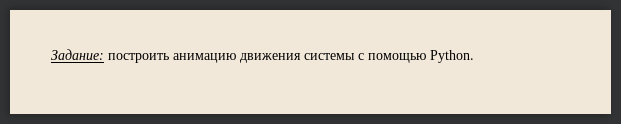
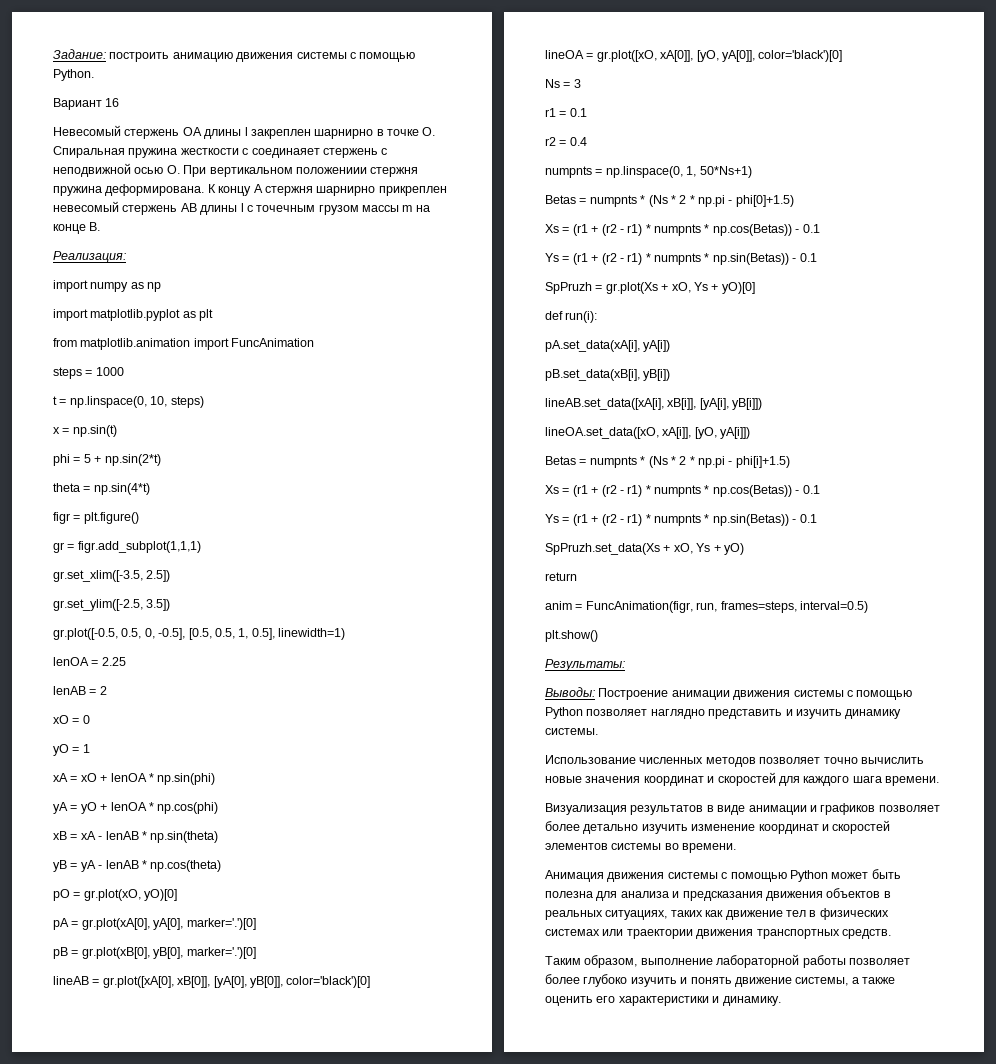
(474, 56) none -> [53,98,120,110] [53,125,436,139] [53,146,388,158] [53,163,419,177] [53,184,447,196] [53,201,430,215] [53,222,101,234] [53,251,126,263] [53,280,162,292] [53,309,214,321] [53,338,315,350] [53,367,124,379] [53,396,204,408] [53,425,117,437] [53,454,161,466] [53,483,150,495] [53,512,139,524] [53,541,201,553] [53,570,171,582] [53,599,171,611] [53,628,345,640] [53,657,126,666] [53,686,107,695] [53,715,90,724] [53,744,90,756] [53,773,216,785] [53,802,219,814] [53,831,219,843] [53,860,222,872] [53,889,178,901] [53,918,256,930] [53,947,256,959] [53,976,371,988] [545,50,843,62] [545,79,581,88] [545,108,587,117] [545,137,587,146] [545,166,752,178] [545,195,794,207] [545,224,820,236] [545,253,817,265] [545,282,755,294] [545,311,598,323] [545,340,671,352] [545,369,671,381] [545,398,763,410] [545,427,751,439] [545,456,790,468] [545,485,820,497] [545,514,817,526] [545,543,744,555] [545,572,577,581] [545,601,868,613] [545,630,598,642] [545,659,625,671] [545,687,913,700] [545,707,902,719] [545,728,598,735] [545,755,924,767] [545,772,939,786] [545,803,940,815] [545,820,891,834] [545,843,737,853] [545,869,901,882] [545,888,891,901] [545,908,889,920] [545,929,891,939] [545,954,910,968] [545,974,895,987] [545,996,781,1006] // Вариант 16 // Невесомый стержень OA длины l закреплен шарнирно в точке O. Спиральная пружина жесткости c соединаяет стержень с неподвижной осью O. При вертикальном положениии стержня пружина деформирована. К концу A стержня шарнирно прикреплен невесомый стержень AB длины l с точечным грузом массы m на конце B. // Реализация: // import numpy as np // import matplotlib.pyplot as plt // from matplotlib.animation import FuncAnimation // steps = 1000 // t = np.linspace(0, 10, steps) // x = np.sin(t) // phi = 5 + np.sin(2*t) // theta = np.sin(4*t) // figr = plt.figure() // gr = figr.add_subplot(1,1,1) // gr.set_xlim([-3.5, 2.5]) // gr.set_ylim([-2.5, 3.5]) // gr.plot([-0.5, 0.5, 0, -0.5], [0.5, 0.5, 1, 0.5], linewidth=1) // lenOA = 2.25 // lenAB = 2 // xO = 0 // yO = 1 // xA = xO + lenOA * np.sin(phi) // yA = yO + lenOA * np.cos(phi) // xB = xA - lenAB * np.sin(theta) // yB = yA - lenAB * np.cos(theta) // pO = gr.plot(xO, yO)[0] // pA = gr.plot(xA[0], yA[0], marker='.')[0] // pB = gr.plot(xB[0], yB[0], marker='.')[0] // lineAB = gr.plot([xA[0], xB[0]], [yA[0], yB[0]], color='black')[0] // lineOA = gr.plot([xO, xA[0]], [yO, yA[0]], color='black')[0] // Ns = 3 // r1 = 0.1 // r2 = 0.4 // numpnts = np.linspace(0, 1, 50*Ns+1) // Betas = numpnts * (Ns * 2 * np.pi - phi[0]+1.5) // Xs = (r1 + (r2 - r1) * numpnts * np.cos(Betas)) - 0.1 // Ys = (r1 + (r2 - r1) * numpnts * np.sin(Betas)) - 0.1 // SpPruzh = gr.plot(Xs + xO, Ys + yO)[0] // def run(i): // pA.set_data(xA[i], yA[i]) // pB.set_data(xB[i], yB[i]) // lineAB.set_data([xA[i], xB[i]], [yA[i], yB[i]]) // lineOA.set_data([xO, xA[i]], [yO, yA[i]]) // Betas = numpnts * (Ns * 2 * np.pi - phi[i]+1.5) // Xs = (r1 + (r2 - r1) * numpnts * np.cos(Betas)) - 0.1 // Ys = (r1 + (r2 - r1) * numpnts * np.sin(Betas)) - 0.1 // SpPruzh.set_data(Xs + xO, Ys + yO) // return // anim = FuncAnimation(figr, run, frames=steps, interval=0.5) // plt.show() // Результаты: // Выводы: Построение анимации движения системы с помощью Python позволяет наглядно представить и изучить динамику системы. // Использование численных методов позволяет точно вычислить новые значения координат и скоростей для каждого шага времени. // Визуализация результатов в виде анимации и графиков позволяет более детально изучить изменение координат и скоростей элементов системы во времени. // Анимация движения системы с помощью Python может быть полезна для анализа и предсказания движения объектов в реальных ситуациях, таких как движение тел в физических системах или траектории движения транспортных средств. // Таким образом, выполнение лабораторной работы позволяет более глубоко изучить и понять движение системы, а также оценить его характеристики и динамику.

